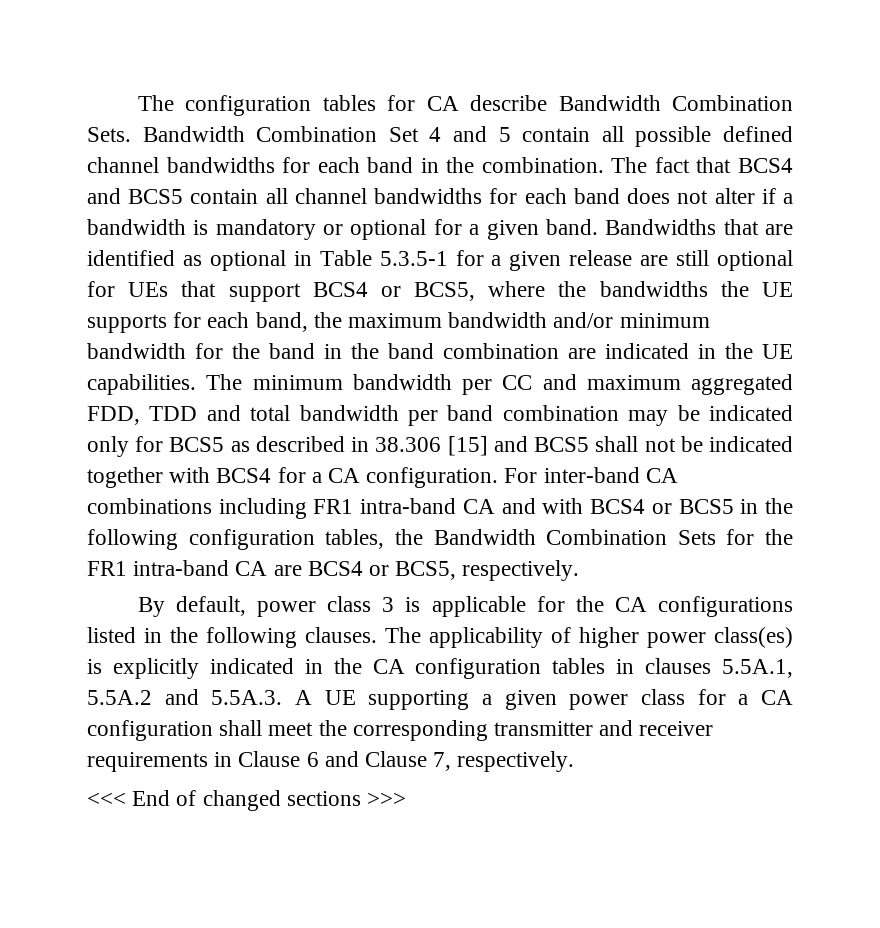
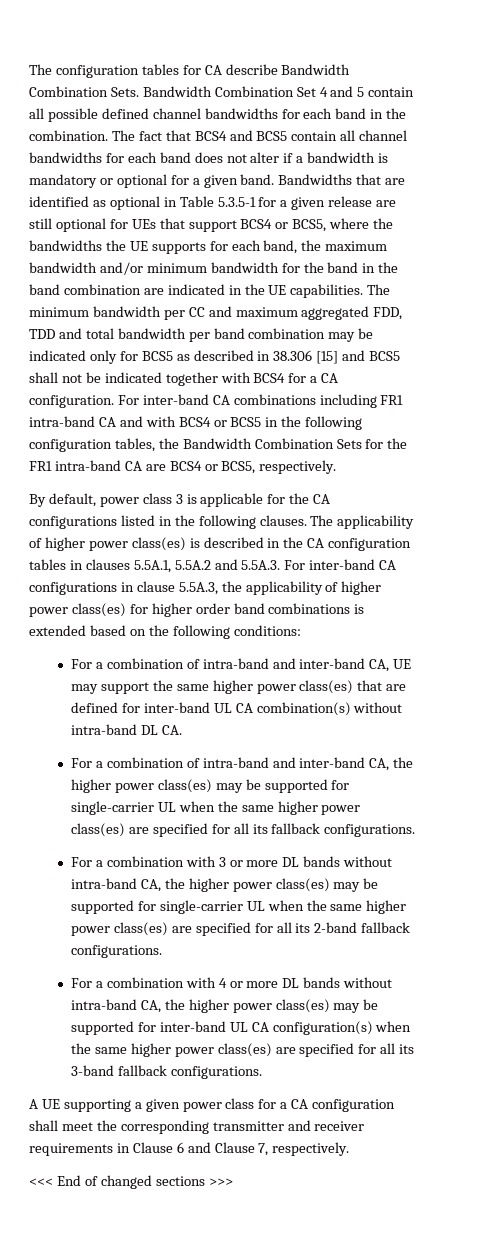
[112,658,294,679] explicitly indicated -> [203,537,264,548] described
(283, 697) none -> [284,559,397,570] [29,581,382,595] [29,603,365,617] [29,625,301,639] [70,658,412,672] [70,680,407,694] [70,702,403,716] [70,724,182,735] [70,757,414,771] [70,779,350,793] [70,801,361,815] [70,823,416,837] [70,856,393,867] [70,878,379,892] [70,900,407,914] [70,922,411,936] [70,945,162,958] [70,977,393,988] [70,999,379,1013] [70,1021,412,1035] [70,1043,415,1057] [70,1065,262,1079] For inter-band CA configurations in clause 5.5A.3, the applicability of higher power class(es) for higher order band combinations is extended based on the following conditions: // For a combination of intra-band and inter-band CA, UE may support the same higher power class(es) that are defined for inter-band UL CA combination(s) without intra-band DL CA. // For a combination of intra-band and inter-band CA, the higher power class(es) may be supported for single-carrier UL when the same higher power class(es) are specified for all its fallback configurations. // For a combination with 3 or more DL bands without intra-band CA, the higher power class(es) may be supported for single-carrier UL when the same higher power class(es) are specified for all its 2-band fallback configurations. // For a combination with 4 or more DL bands without intra-band CA, the higher power class(es) may be supported for inter-band UL CA configuration(s) when the same higher power class(es) are specified for all its 3-band fallback configurations. //

